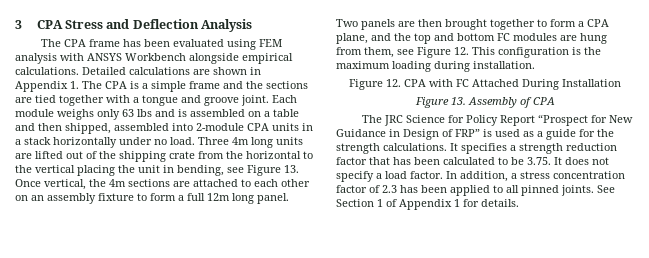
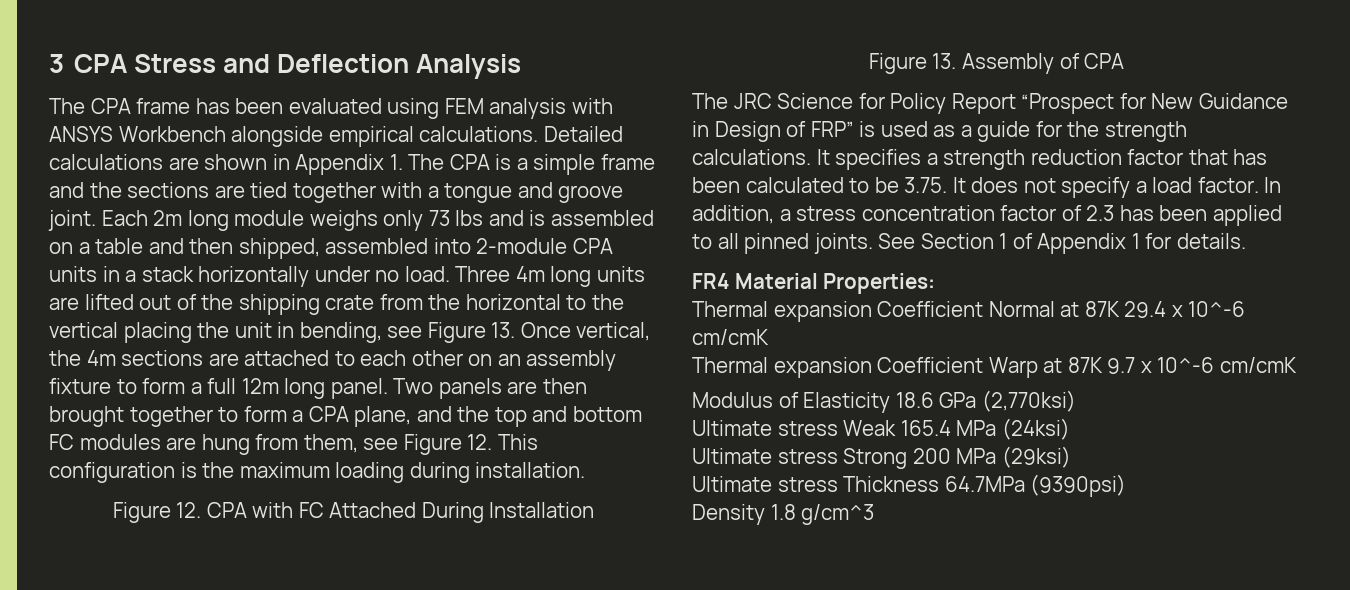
(297, 99) none -> [153,210,229,231] 2m long
[122,109,134,117] 63 -> [428,210,450,226] 73
(519, 203) none -> [692,273,936,294] [692,301,1246,322] [692,329,769,345] [692,357,1297,378] [692,390,1076,413] [692,418,1070,440] [692,446,1071,469] [692,474,1127,497] [692,504,875,525] // FR4 Material Properties: // Thermal expansion Coefficient Normal at 87K 29.4 x 10^-6 cm/cmK // Thermal expansion Coefficient Warp at 87K 9.7 x 10^-6 cm/cmK // Modulus of Elasticity 18.6 GPa (2,770ksi) // Ultimate stress Weak 165.4 MPa (24ksi) // Ultimate stress Strong 200 MPa (29ksi) // Ultimate stress Thickness 64.7MPa (9390psi) // Density 1.8 g/cm^3

